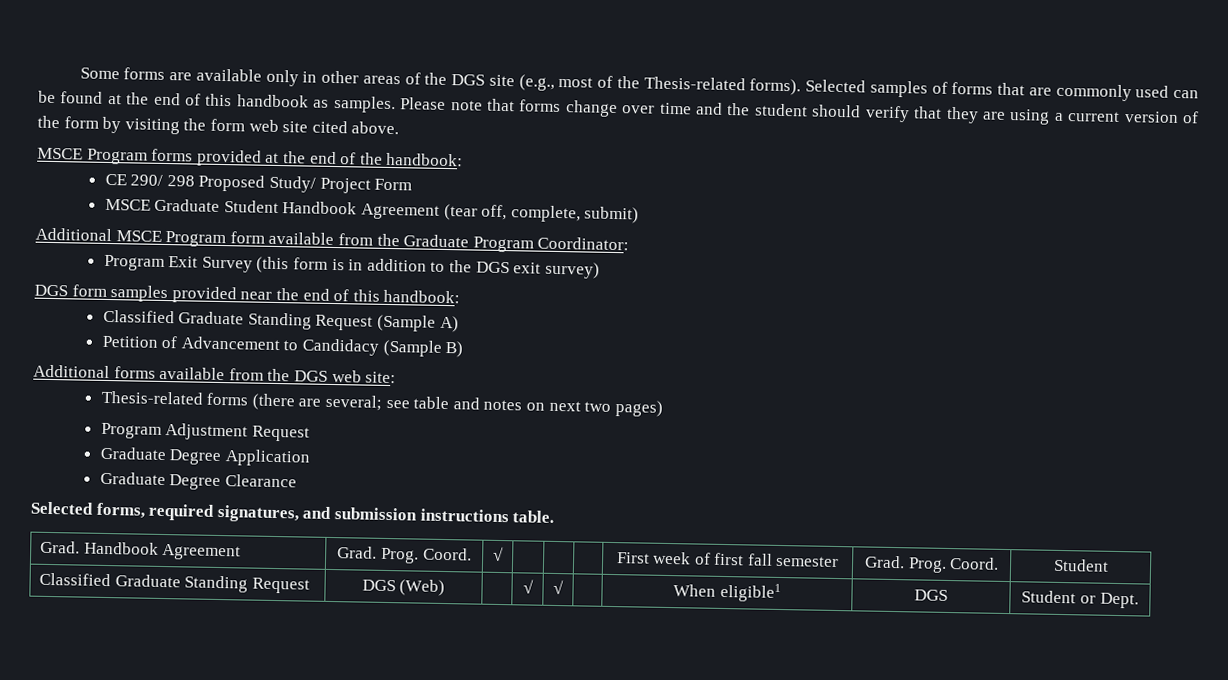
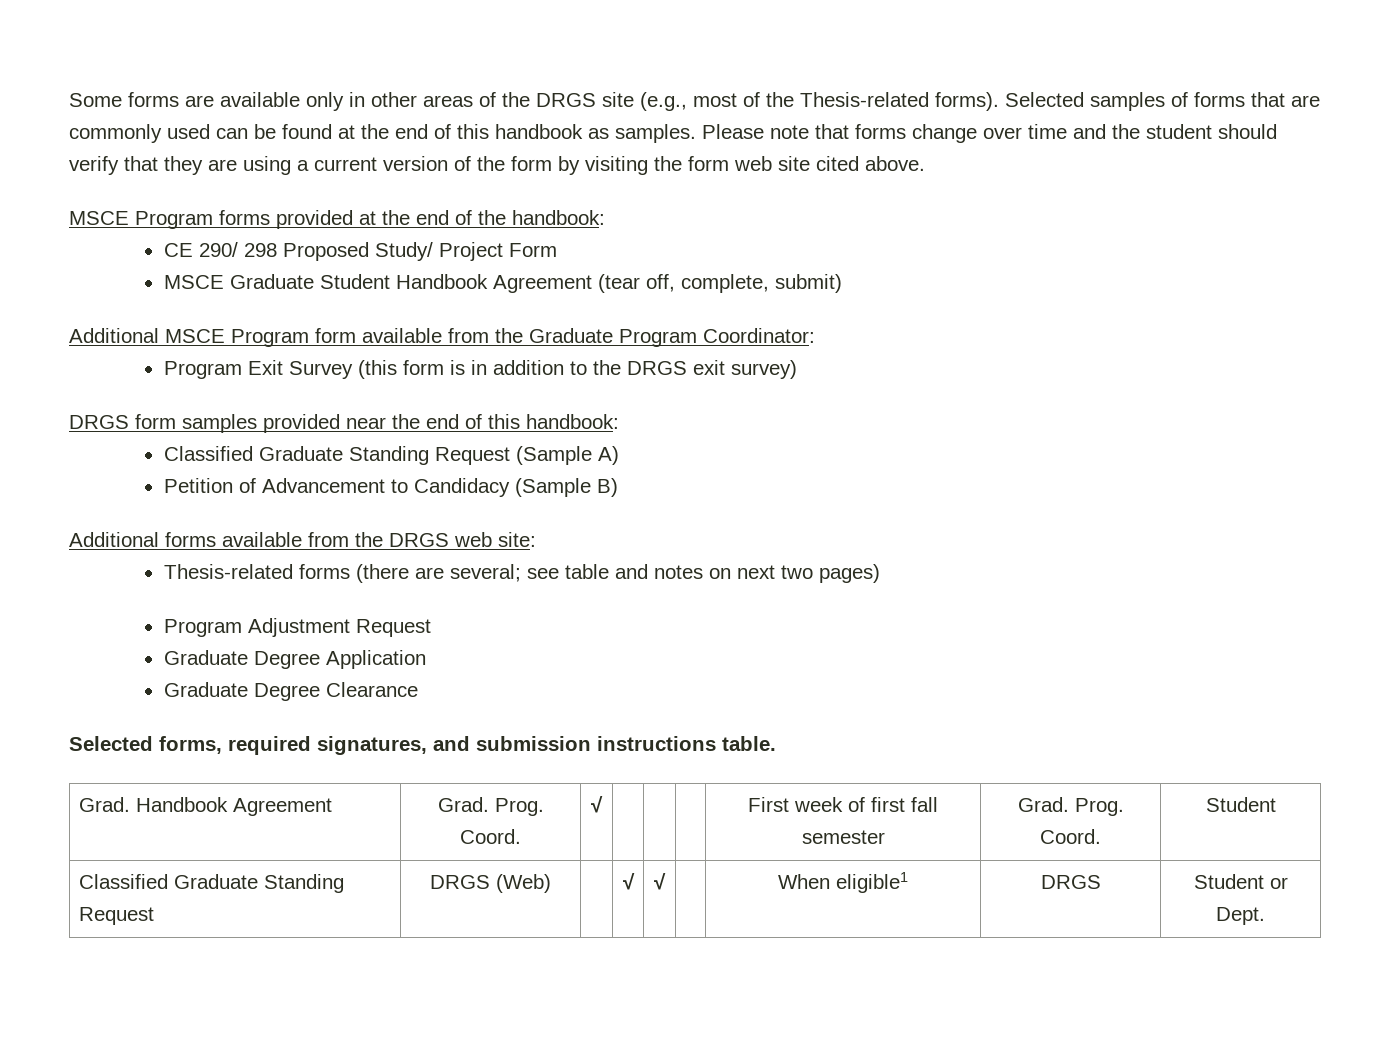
[451,74,486,86] DGS -> [536,93,596,107] DRGS
[475,261,510,274] DGS -> [626,361,687,375] DRGS
[34,284,68,297] DGS -> [69,415,129,429] DRGS
[293,370,328,382] DGS -> [389,533,449,547] DRGS
[361,579,396,592] DGS -> [430,875,490,889] DRGS
[914,589,948,601] DGS -> [1040,875,1101,889] DRGS

